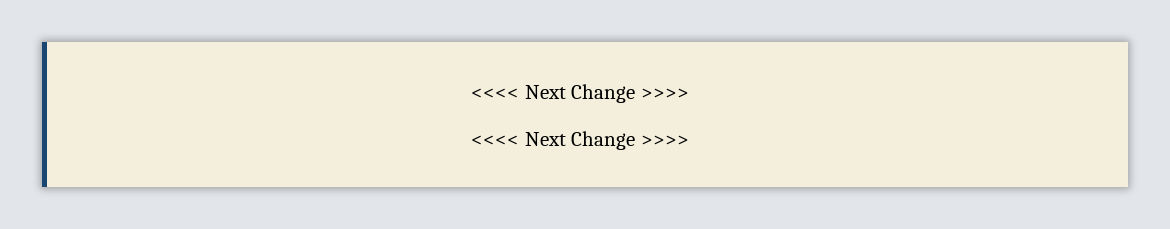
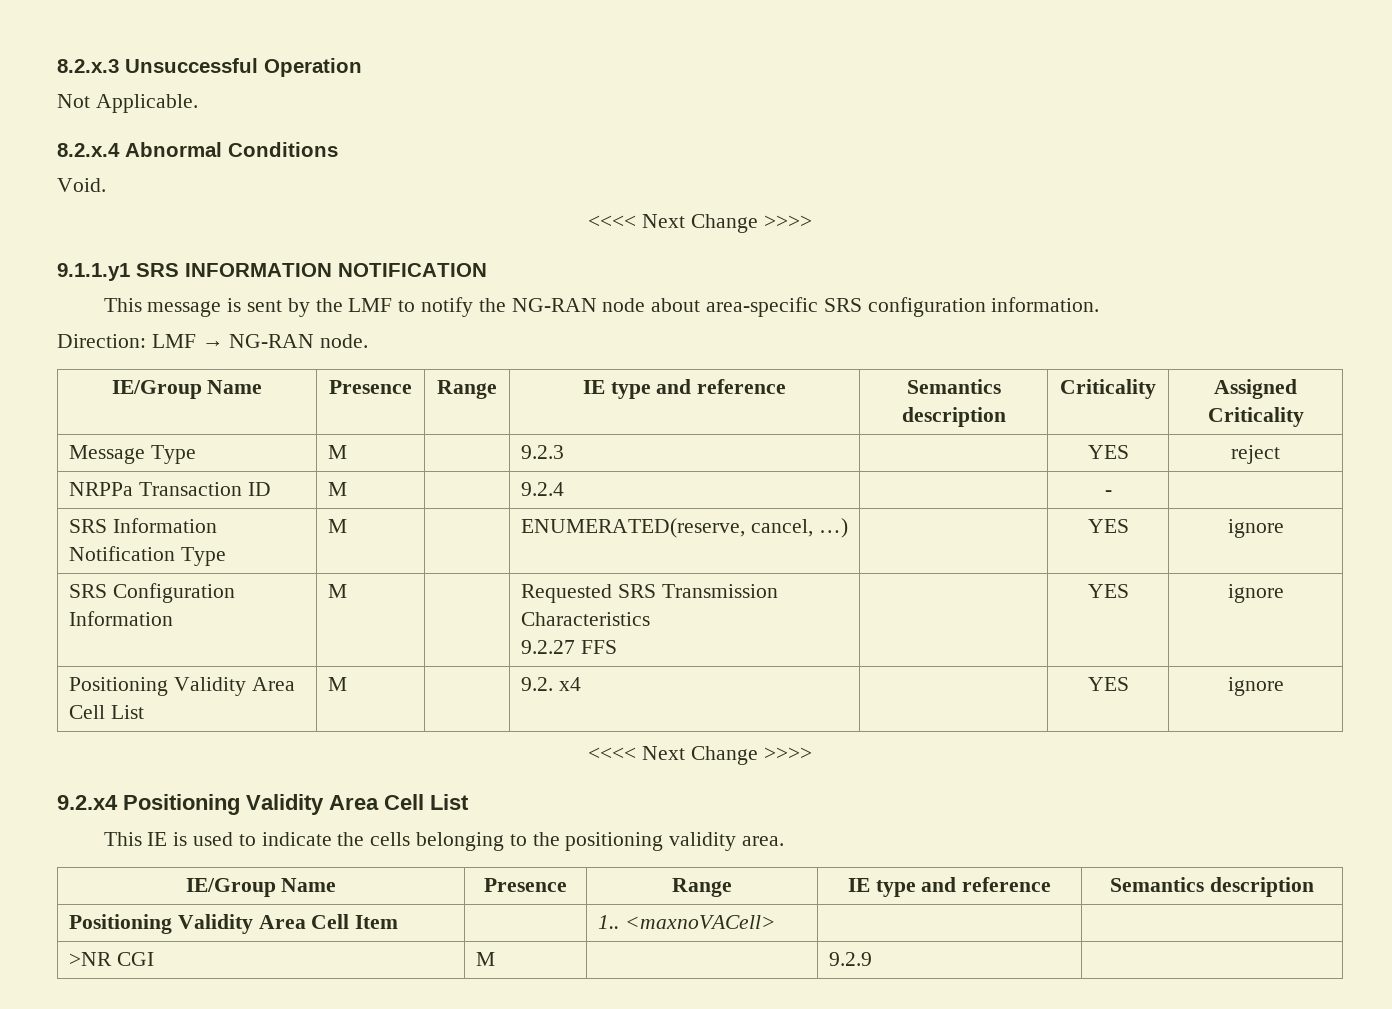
[471,84,689,103] [471,131,689,150] <<<< Next Change >>>> // <<<< Next Change >>>> -> [57,58,362,77] [57,94,198,113] [57,142,338,157] [57,178,106,192] [588,214,812,233] [57,263,487,281] [103,297,1100,317] [57,334,369,348] [111,380,263,399] [329,380,412,394] [437,380,497,399] [582,379,787,399] [906,379,1001,394] [901,407,1006,427] [1060,379,1156,399] [1214,379,1297,399] [1207,407,1304,427] [69,445,196,464] [328,445,348,459] [521,445,565,459] [1087,445,1129,459] [1231,445,1280,464] [69,482,271,496] [328,482,348,496] [521,482,565,496] [1104,490,1112,496] [69,518,217,533] [69,546,226,566] [328,519,348,533] [521,518,848,538] [1087,519,1129,533] [1227,519,1284,538] [69,583,235,603] [69,611,174,626] [328,584,348,598] [521,584,778,603] [521,612,651,626] [521,640,617,654] [1087,584,1129,598] [1227,584,1284,603] [69,677,295,696] [69,705,144,719] [328,677,348,691] [521,677,581,691] [1087,677,1129,691] [1227,677,1284,696] [588,746,812,765] [57,794,469,815] [103,832,785,851] [185,878,337,897] [484,878,567,892] [672,878,732,897] [847,877,1052,897] [1110,877,1314,897] [69,914,399,934] [598,915,776,929] [69,952,154,966] [476,952,496,966] [829,952,873,966] 8.2.x.3 Unsuccessful Operation // Not Applicable. // 8.2.x.4 Abnormal Conditions // Void. // <<<< Next Change >>>> // 9.1.1.y1 SRS INFORMATION NOTIFICATION // This message is sent by the LMF to notify the NG-RAN node about area-specific SRS configuration information. // Direction: LMF → NG-RAN node. // IE/Group Name | Presence | Range | IE type and reference | Semantics description | Criticality | Assigned Criticality // Message Type | M | | 9.2.3 | | YES | reject // NRPPa Transaction ID | M | | 9.2.4 | | - | // SRS Information Notification Type | M | | ENUMERATED(reserve, cancel, …) | | YES | ignore // SRS Configuration Information | M | | Requested SRS Transmission Characteristics // 9.2.27 FFS | | YES | ignore // Positioning Validity Area Cell List | M | | 9.2. x4 | | YES | ignore // <<<< Next Change >>>> // 9.2.x4 Positioning Validity Area Cell List // This IE is used to indicate the cells belonging to the positioning validity area. // IE/Group Name | Presence | Range | IE type and reference | Semantics description // Positioning Validity Area Cell Item | | 1.. <maxnoVACell> | | // >NR CGI | M | | 9.2.9 |

